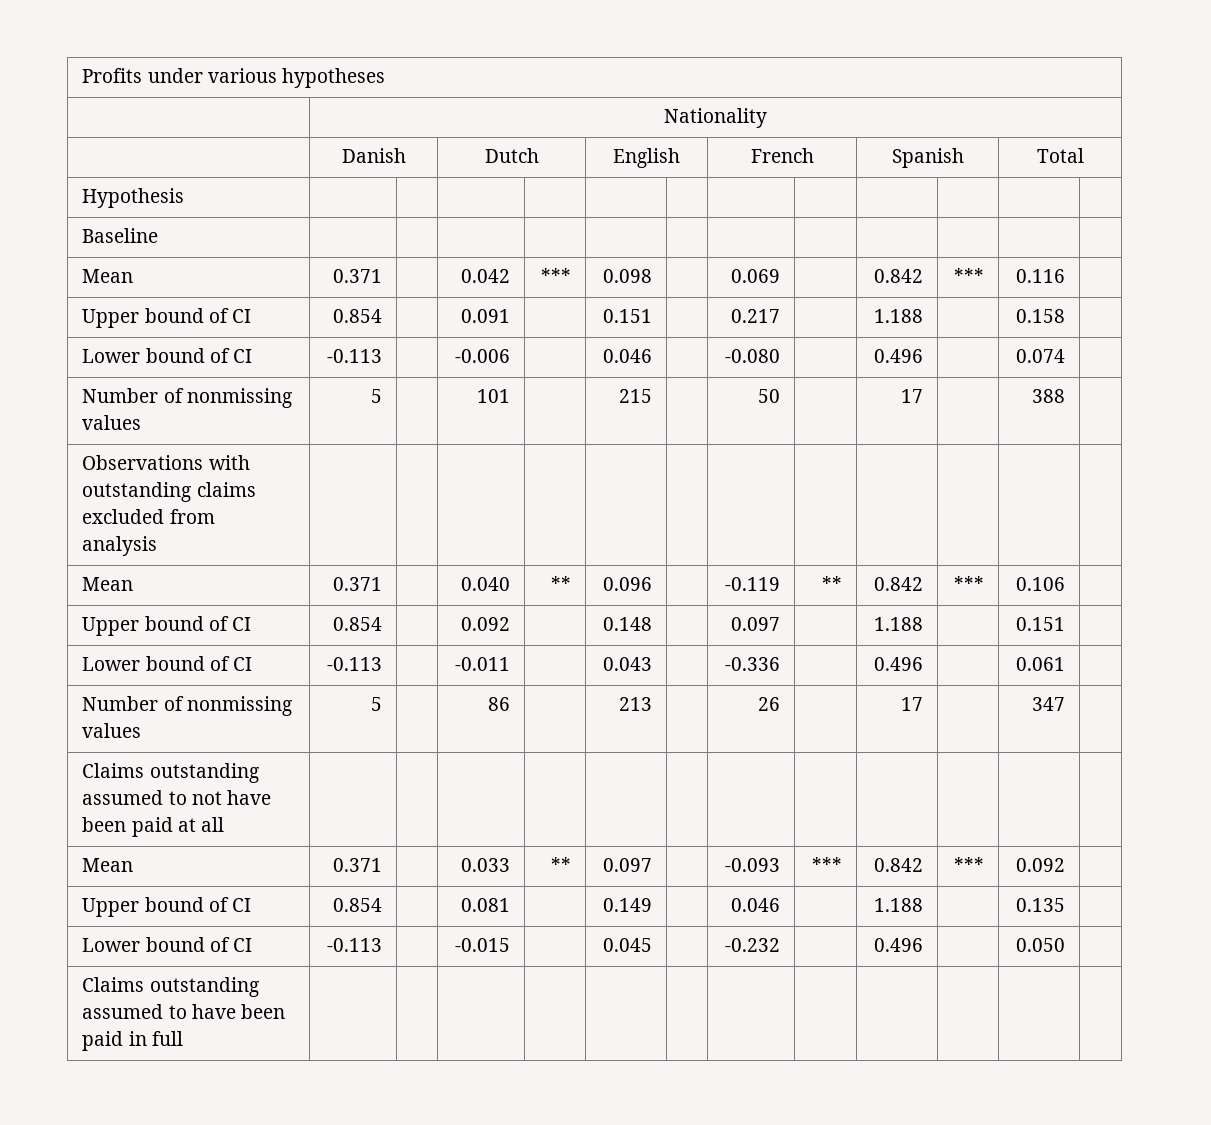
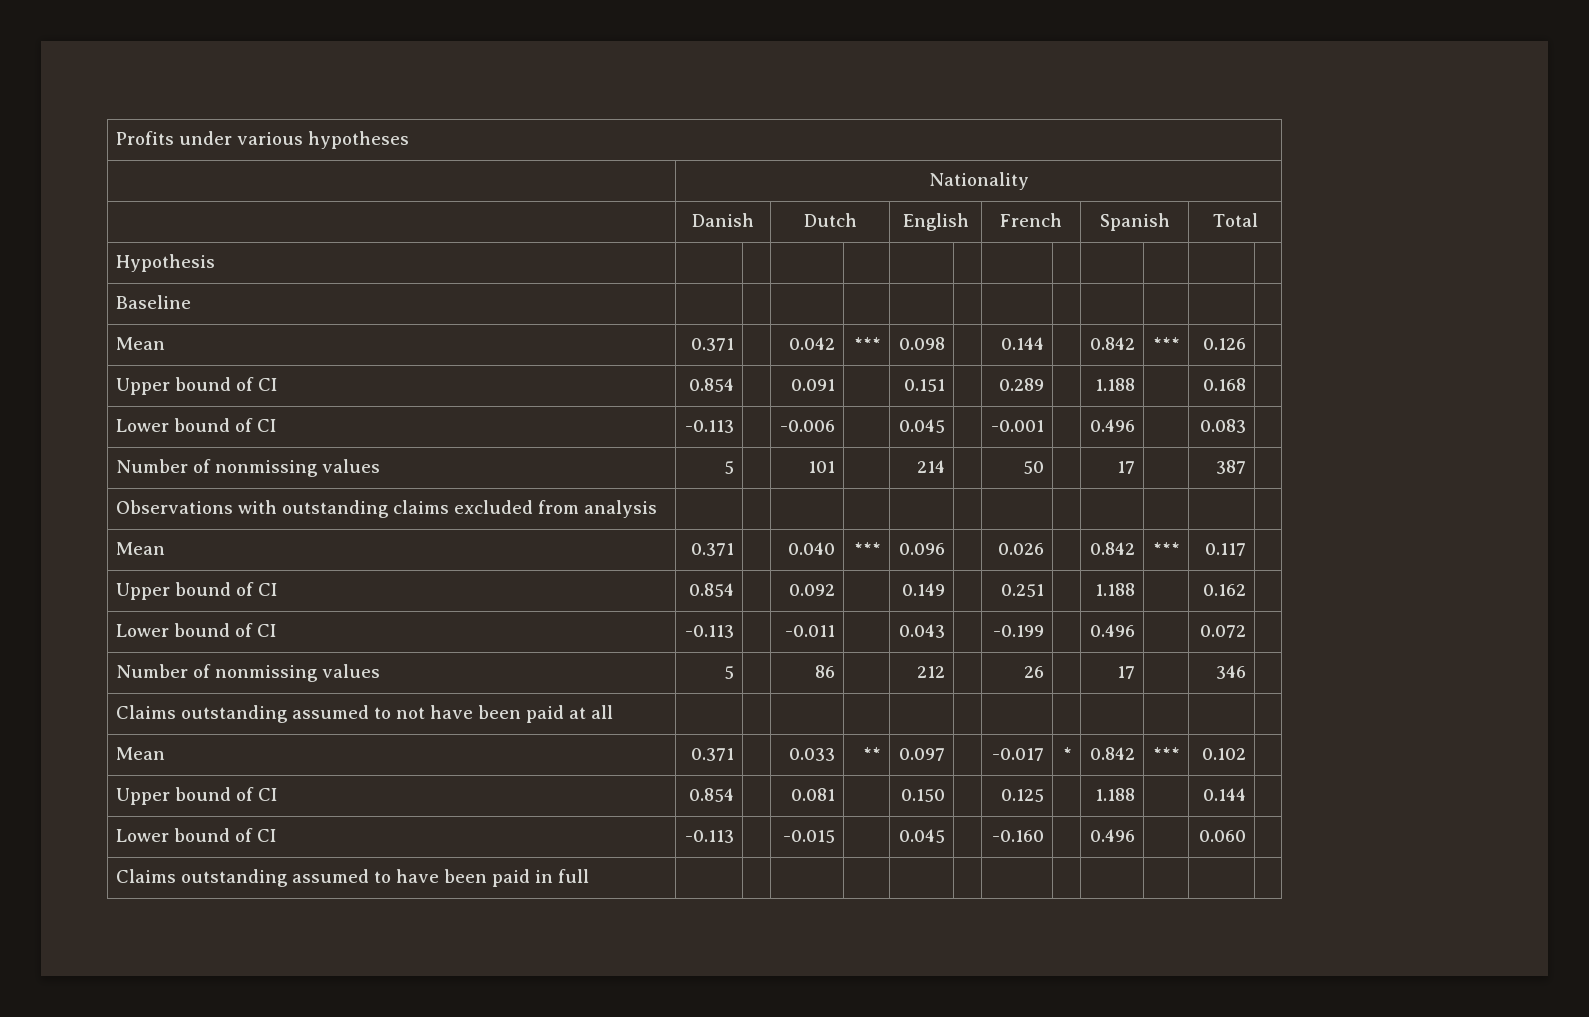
[730,269,780,283] [873,269,923,283] [953,268,984,283] [1015,269,1065,283] 0.069 | | 0.842 | *** | 0.116 -> [1001,337,1045,350] [1090,337,1136,350] [1153,337,1181,350] [1203,338,1247,350] 0.144 | | 0.842 | *** | 0.126
[730,309,780,323] [873,309,923,323] [1015,309,1065,323] 0.217 | | 1.188 | | 0.158 -> [999,378,1045,391] [1095,378,1136,391] [1203,378,1247,391] 0.289 | | 1.188 | | 0.168
[602,349,652,363] [724,349,780,363] [873,349,923,363] [1015,349,1065,363] 0.046 | | -0.080 | | 0.496 | | 0.074 -> [899,419,946,433] [991,420,1045,432] [1090,419,1136,432] [1200,419,1247,433] 0.045 | | -0.001 | | 0.496 | | 0.083
[618,389,652,403] 215 -> [917,460,946,473] 214
[1031,389,1065,403] 388 -> [1216,460,1247,474] 387
[550,576,571,591] ** -> [854,542,882,555] ***
[724,577,780,591] [821,576,842,591] [873,577,923,591] [953,576,984,591] [1015,577,1065,591] -0.119 | ** | 0.842 | *** | 0.106 -> [998,543,1045,555] [1090,542,1136,555] [1153,542,1181,555] [1205,543,1247,556] 0.026 | | 0.842 | *** | 0.117
[602,617,652,631] [730,617,780,631] [873,617,923,631] [1015,617,1065,631] 0.148 | | 0.097 | | 1.188 | | 0.151 -> [902,583,946,596] [1001,584,1045,597] [1095,583,1136,596] [1203,584,1247,596] 0.149 | | 0.251 | | 1.188 | | 0.162
[724,657,780,671] [873,657,923,671] [1015,657,1065,671] -0.336 | | 0.496 | | 0.061 -> [993,625,1045,637] [1090,624,1136,637] [1200,625,1247,638] -0.199 | | 0.496 | | 0.072
[618,697,652,711] 213 -> [917,666,946,678] 212
[1031,697,1065,711] 347 -> [1216,665,1247,679] 346
[724,858,780,872] [811,857,842,872] [873,858,923,872] [953,857,984,872] [1015,858,1065,872] -0.093 | *** | 0.842 | *** | 0.092 -> [992,748,1045,761] [1063,747,1073,760] [1090,747,1136,760] [1153,747,1181,760] [1202,748,1247,760] -0.017 | * | 0.842 | *** | 0.102
[602,898,652,912] [730,898,780,912] [873,898,923,912] [1015,898,1065,912] 0.149 | | 0.046 | | 1.188 | | 0.135 -> [901,789,946,802] [1001,789,1045,802] [1095,788,1136,801] [1203,788,1247,801] 0.150 | | 0.125 | | 1.188 | | 0.144
[724,938,780,952] [873,938,923,952] [1015,938,1065,952] -0.232 | | 0.496 | | 0.050 -> [992,830,1045,842] [1090,829,1136,842] [1199,830,1247,842] -0.160 | | 0.496 | | 0.060

